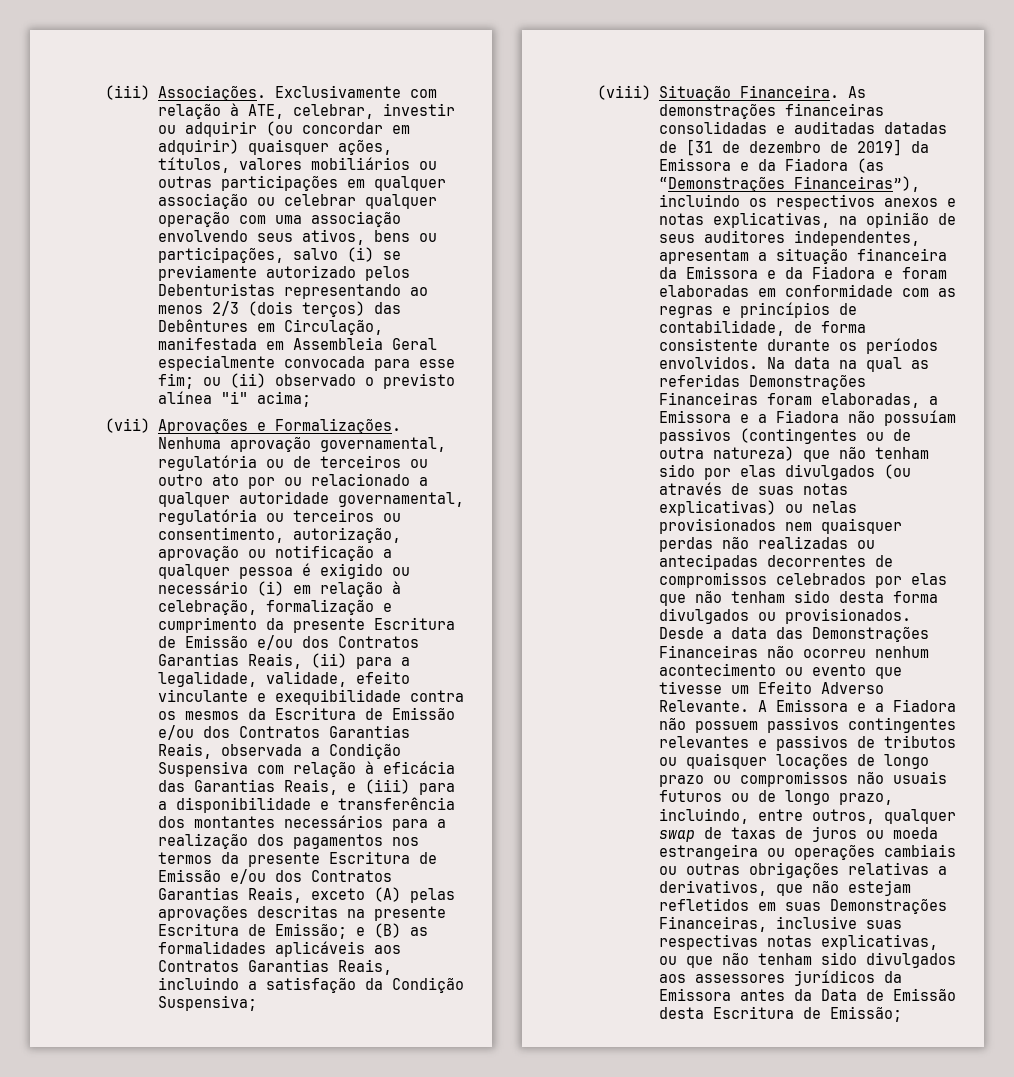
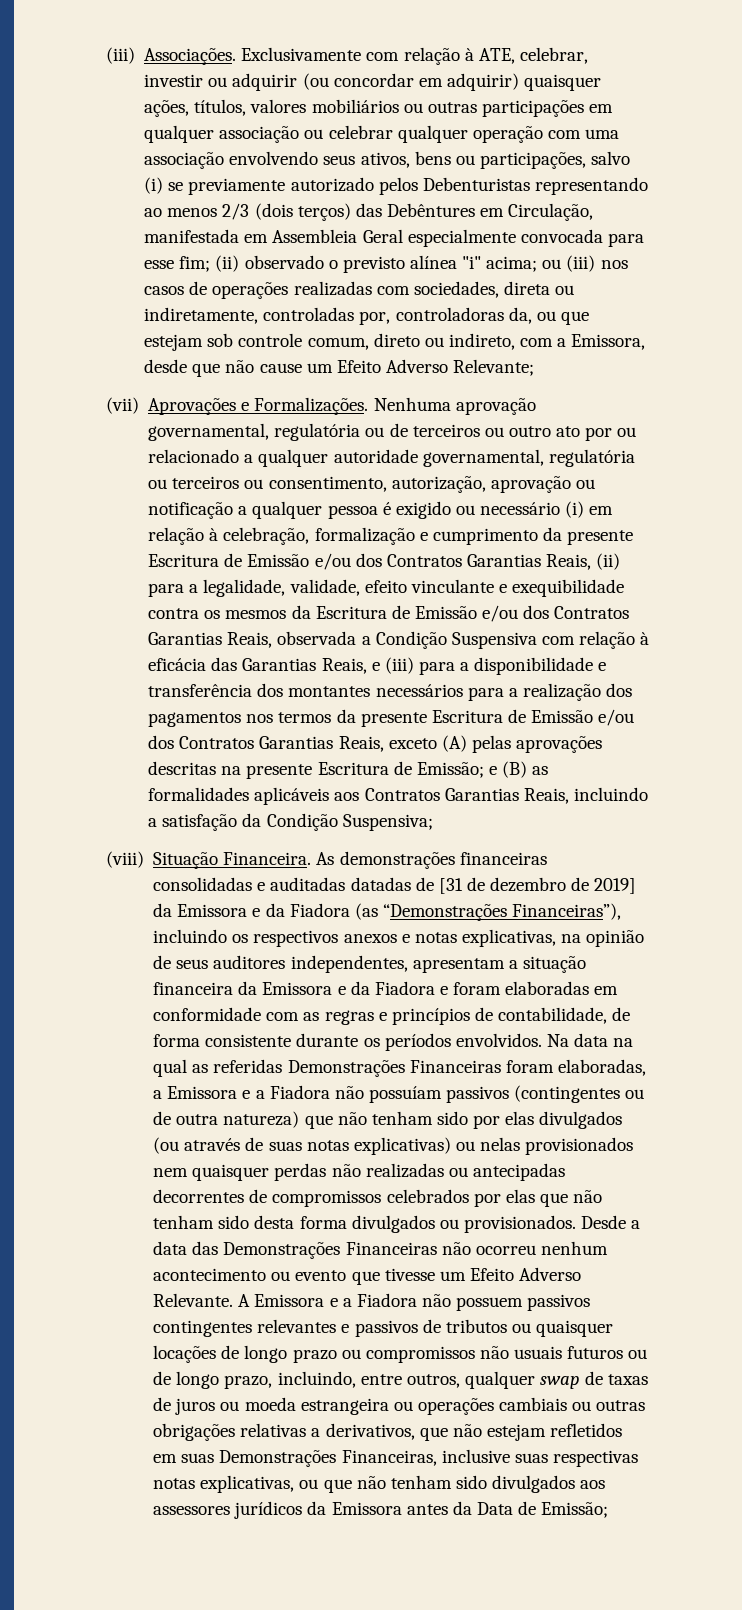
[202,377,221,386] ou -> (211, 264) none
(311, 399) none -> [542,255,628,272] [144,281,575,299] [144,307,589,325] [144,333,646,351] [144,359,535,377] ou (iii) nos casos de operações realizadas com sociedades, direta ou indiretamente, controladas por, controladoras da, ou que estejam sob controle comum, direto ou indireto, com a Emissora, desde que não cause um Efeito Adverso Relevante;
[892,988,956,1001] [658,1006,821,1019] Emissão desta Escritura de -> (537, 1508) none

